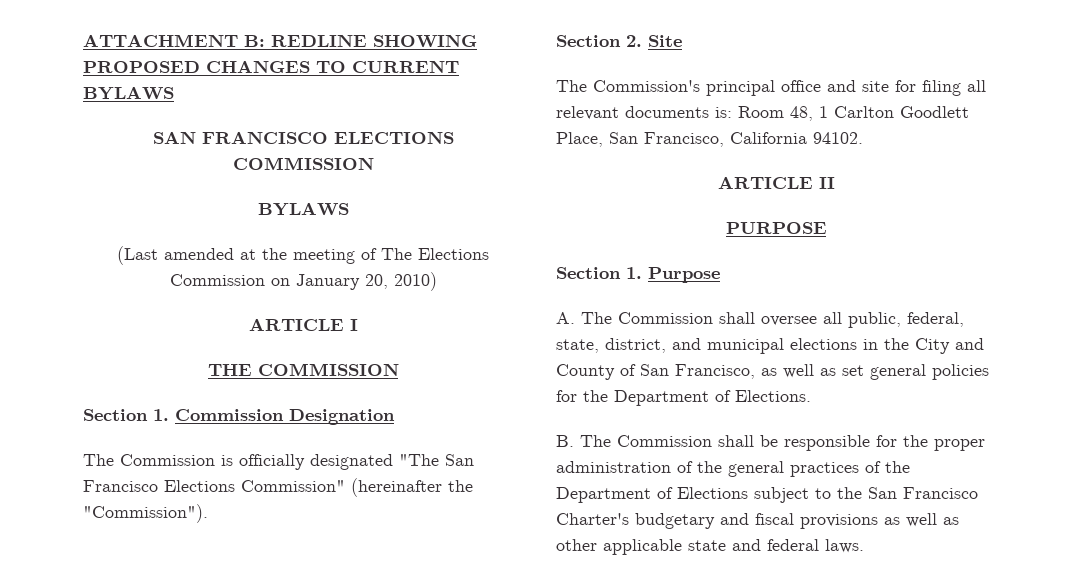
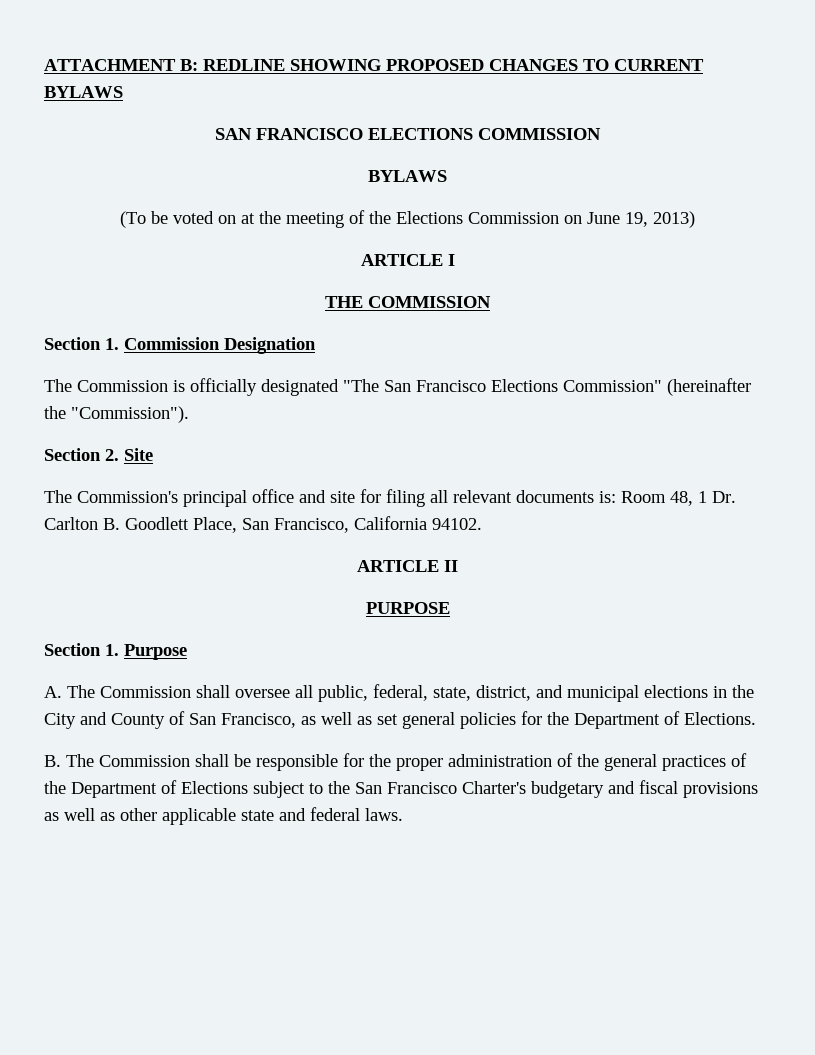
[117,246,234,265] (Last amended -> [120,211,236,228] (To be voted on
[381,248,412,260] The -> [369,211,391,224] the
[295,272,437,291] January 20, 2010) -> [587,211,695,228] June 19, 2013)
[834,106,894,118] Carlton -> [712,491,736,503] [44,517,120,530] Dr. Carlton B.

